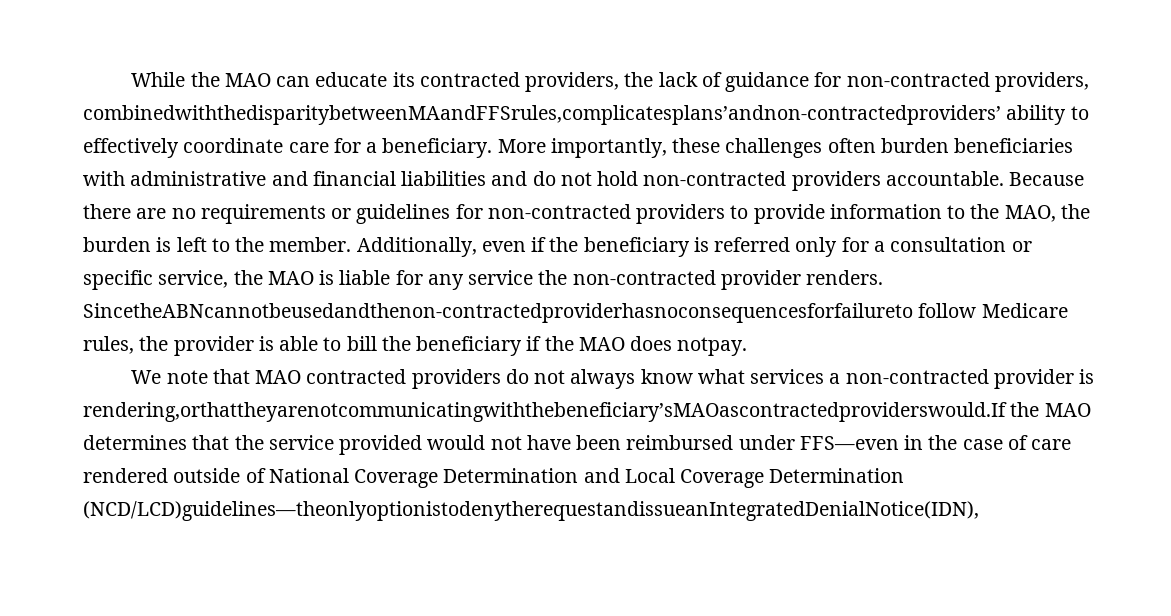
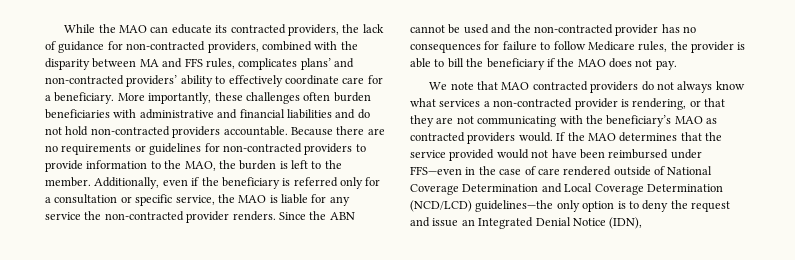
[83,105,1001,125] combinedwiththedisparitybetweenMAandFFSrules,complicatesplans’andnon-contractedproviders’ -> [261,41,358,51] [45,58,354,70] [45,75,178,87] combined with the disparity between MA and FFS rules, complicates plans’ and non-contracted providers’
[83,303,913,323] SincetheABNcannotbeusedandthenon-contractedproviderhasnoconsequencesforfailureto -> [278,211,355,220] [410,24,696,36] [410,41,551,53] Since the ABN cannot be used and the non-contracted provider has no consequences for failure to
[677,337,748,356] notpay. -> [635,59,677,70] not pay.
[83,402,1007,422] rendering,orthattheyarenotcommunicatingwiththebeneficiary’sMAOascontractedproviderswould.If -> [632,98,725,110] [410,115,717,127] [410,132,566,144] rendering, or that they are not communicating with the beneficiary’s MAO as contracted providers would. If
[83,501,979,521] (NCD/LCD)guidelines—theonlyoptionistodenytherequestandissueanIntegratedDenialNotice(IDN), -> [410,200,730,212] [410,217,643,229] (NCD/LCD) guidelines—the only option is to deny the request and issue an Integrated Denial Notice (IDN),

